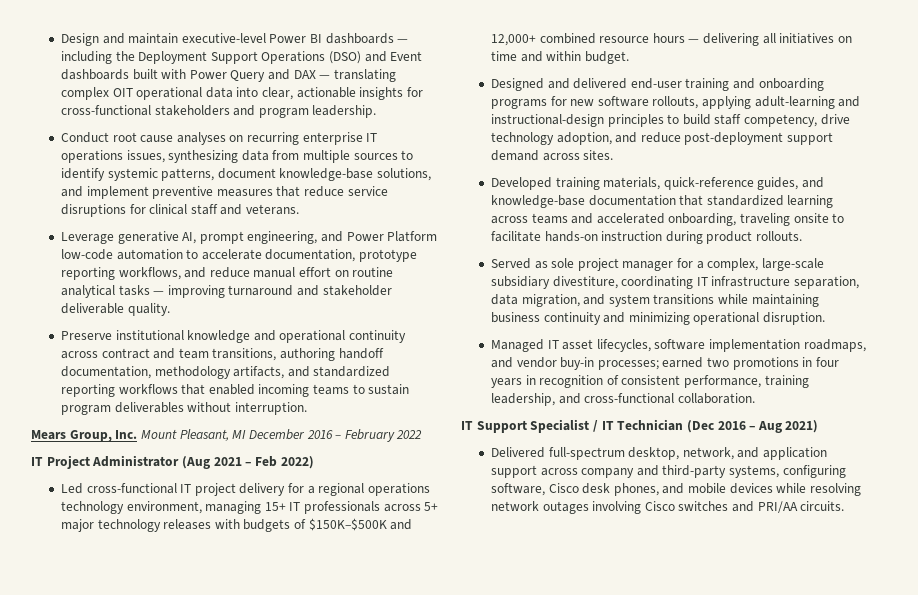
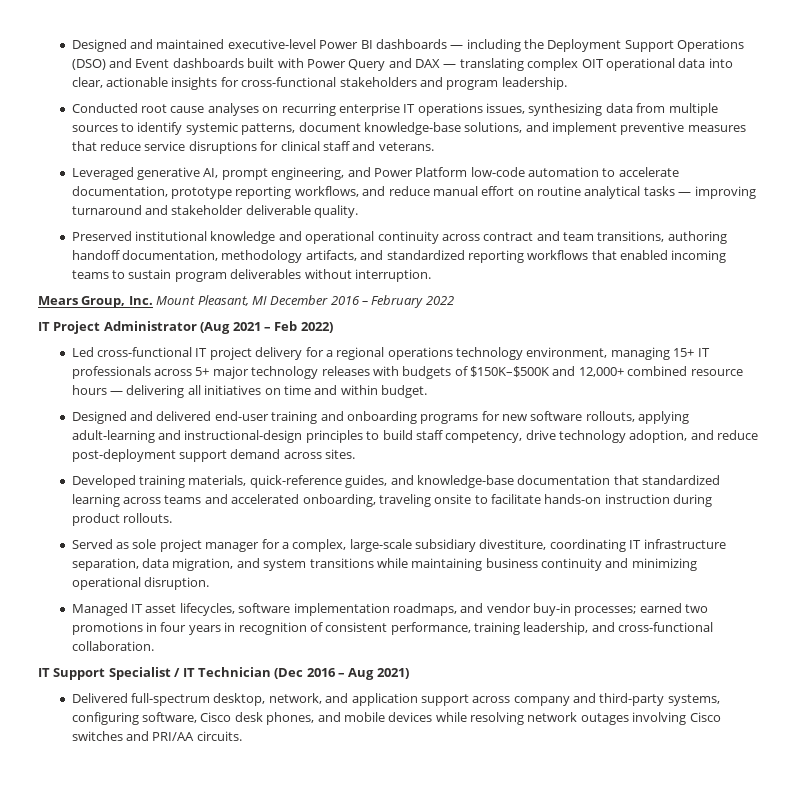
[60,33,179,46] Design and maintain -> [71,39,225,52] Designed and maintained
[60,132,109,143] Conduct -> [71,103,138,113] Conducted
[60,232,114,244] Leverage -> [71,167,134,180] Leveraged
[60,331,112,340] Preserve -> [71,231,132,241] Preserved

